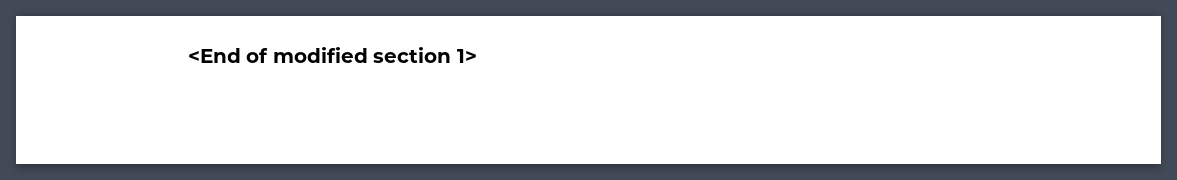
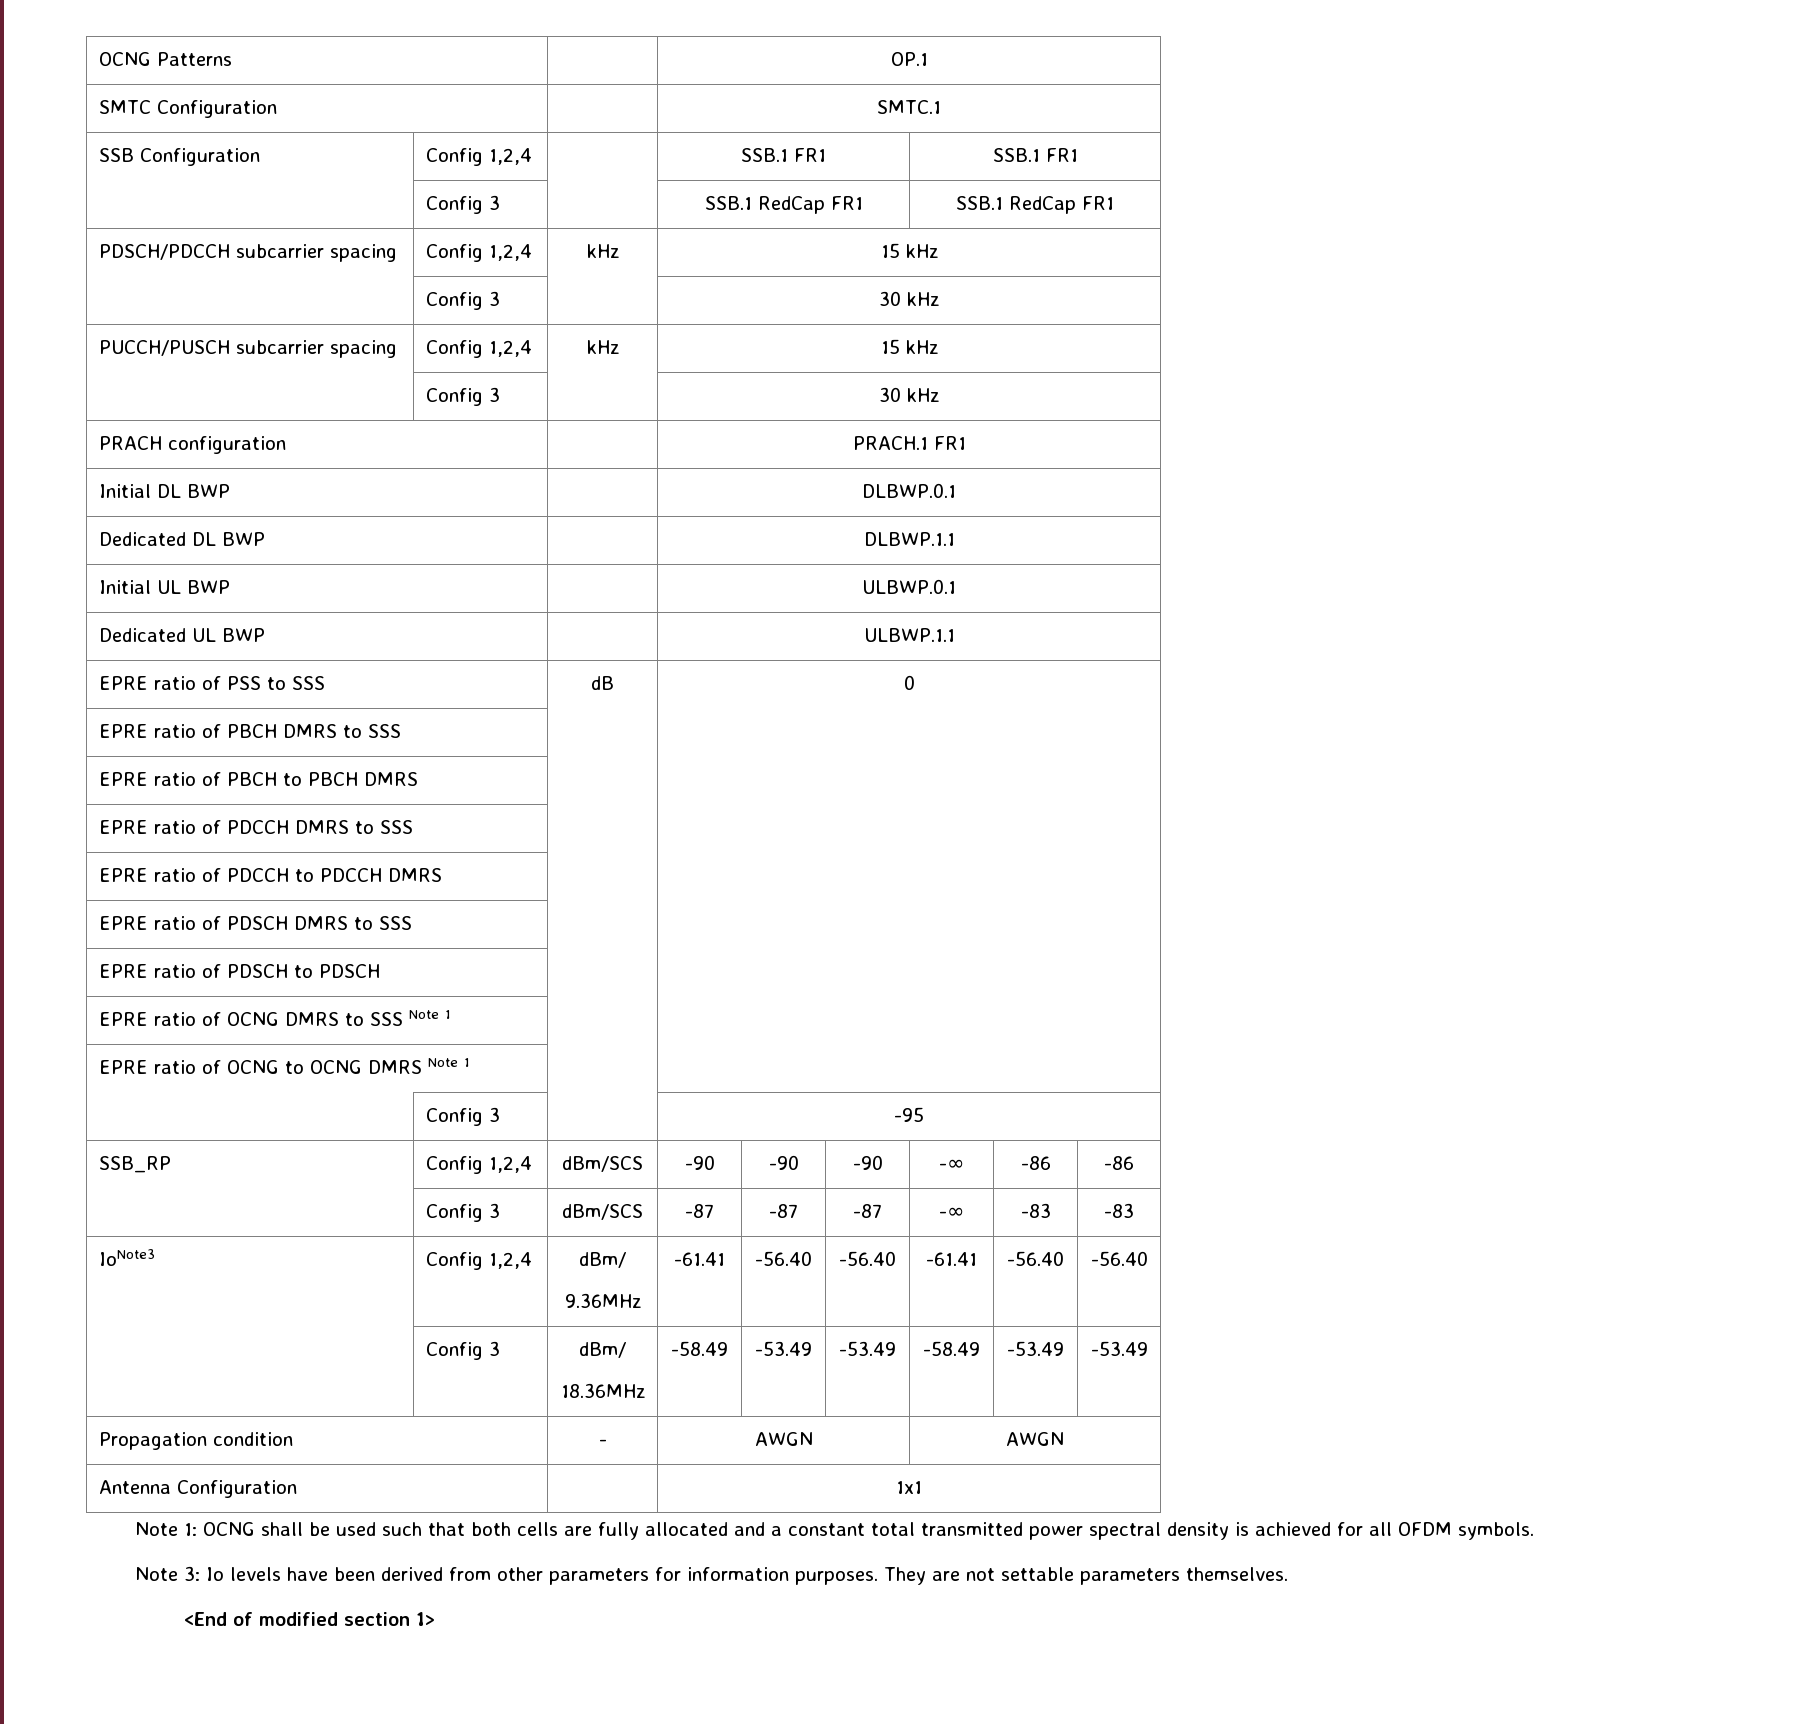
(187, 55) none -> [98,52,232,66] [890,52,928,66] [98,100,277,118] [877,100,941,114] [98,148,260,166] [425,148,532,166] [741,148,826,162] [992,148,1078,162] [425,195,500,214] [704,196,863,214] [956,196,1114,214] [98,244,397,262] [425,244,532,262] [586,244,619,258] [880,243,938,258] [425,291,500,310] [879,291,939,306] [98,340,397,358] [425,340,532,358] [586,340,619,354] [880,339,938,354] [425,387,500,406] [879,387,939,402] [98,436,286,454] [852,436,966,450] [98,484,230,498] [862,483,957,498] [98,532,265,546] [863,532,955,546] [98,580,230,594] [862,579,957,594] [98,628,265,642] [863,628,955,642] [98,676,325,690] [591,676,614,690] [903,675,915,690] [98,724,401,738] [98,772,418,786] [98,820,413,834] [98,868,442,882] [98,916,412,930] [98,964,380,978] [98,1010,451,1026] [98,1058,470,1074] [425,1107,500,1126] [894,1107,924,1122] [98,1156,171,1173] [425,1156,532,1174] [562,1156,643,1172] [684,1155,715,1170] [768,1155,799,1170] [852,1155,883,1170] [938,1159,965,1170] [1020,1156,1051,1170] [1104,1156,1134,1170] [425,1203,500,1222] [562,1204,643,1220] [685,1204,714,1218] [769,1204,798,1218] [853,1204,882,1218] [938,1207,965,1218] [1020,1203,1051,1218] [1104,1203,1134,1218] [98,1249,155,1266] [425,1252,532,1270] [579,1252,626,1268] [564,1293,641,1308] [674,1252,725,1266] [755,1251,812,1266] [839,1251,896,1266] [926,1252,977,1266] [1007,1251,1064,1266] [1090,1251,1148,1266] [425,1341,500,1360] [579,1342,626,1358] [560,1383,645,1398] [671,1341,728,1356] [755,1341,812,1356] [839,1341,896,1356] [923,1341,980,1356] [1007,1341,1064,1356] [1090,1341,1148,1356] [98,1432,293,1450] [598,1439,607,1446] [754,1432,813,1446] [1006,1432,1065,1446] [98,1480,297,1498] [896,1481,922,1494] [134,1522,1534,1540] [134,1566,1288,1585] OCNG Patterns | | OP.1 // SMTC Configuration | | SMTC.1 // SSB Configuration | Config 1,2,4 | | SSB.1 FR1 | SSB.1 FR1 // | Config 3 | | SSB.1 RedCap FR1 | SSB.1 RedCap FR1 // PDSCH/PDCCH subcarrier spacing | Config 1,2,4 | kHz | 15 kHz // | Config 3 | | 30 kHz // PUCCH/PUSCH subcarrier spacing | Config 1,2,4 | kHz | 15 kHz // | Config 3 | | 30 kHz // PRACH configuration | | PRACH.1 FR1 // Initial DL BWP | | DLBWP.0.1 // Dedicated DL BWP | | DLBWP.1.1 // Initial UL BWP | | ULBWP.0.1 // Dedicated UL BWP | | ULBWP.1.1 // EPRE ratio of PSS to SSS | dB | 0 // EPRE ratio of PBCH DMRS to SSS | | // EPRE ratio of PBCH to PBCH DMRS | | // EPRE ratio of PDCCH DMRS to SSS | | // EPRE ratio of PDCCH to PDCCH DMRS | | // EPRE ratio of PDSCH DMRS to SSS | | // EPRE ratio of PDSCH to PDSCH | | // EPRE ratio of OCNG DMRS to SSS Note 1 | | // EPRE ratio of OCNG to OCNG DMRS Note 1 | | // | Config 3 | | -95 // SSB_RP | Config 1,2,4 | dBm/SCS | -90 | -90 | -90 | -∞ | -86 | -86 // | Config 3 | dBm/SCS | -87 | -87 | -87 | -∞ | -83 | -83 // IoNote3 | Config 1,2,4 | dBm/ // 9.36MHz | -61.41 | -56.40 | -56.40 | -61.41 | -56.40 | -56.40 // | Config 3 | dBm/ // 18.36MHz | -58.49 | -53.49 | -53.49 | -58.49 | -53.49 | -53.49 // Propagation condition | - | AWGN | AWGN // Antenna Configuration | | 1x1 // Note 1: OCNG shall be used such that both cells are fully allocated and a constant total transmitted power spectral density is achieved for all OFDM symbols. // Note 3: Io levels have been derived from other parameters for information purposes. They are not settable parameters themselves. //

